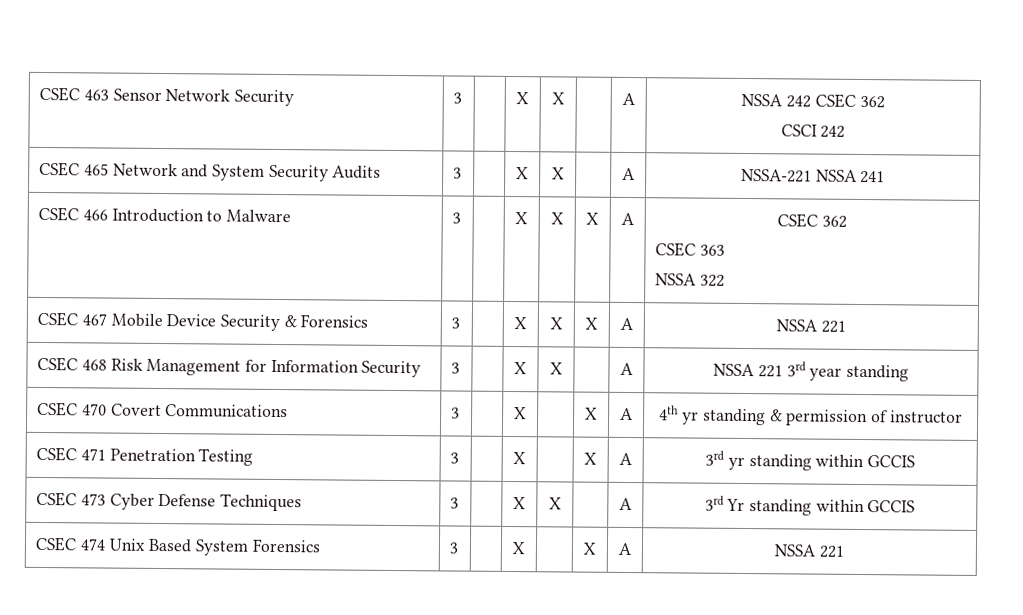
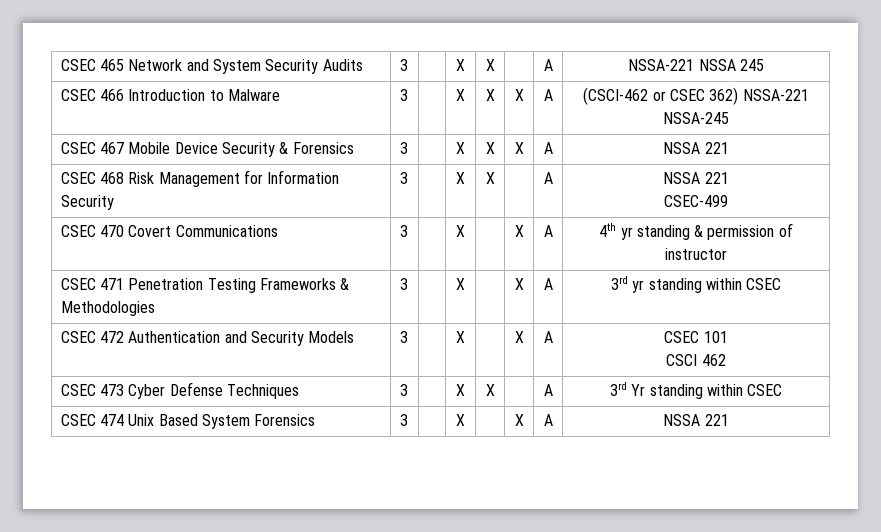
[39,86,294,107] [453,92,463,104] [516,92,529,105] [551,92,565,105] [622,92,636,106] [741,93,885,109] [780,124,846,138] [39,161,81,177] CSEC 463 Sensor Network Security | 3 | | X | X | | A | NSSA 242 CSEC 362 // CSCI 242 // CSEC -> [60,59,96,71] CSEC
[860,170,886,184] 241 -> [739,59,764,71] 245
[777,213,847,228] [655,242,725,257] [655,273,725,287] CSEC 362 // CSEC 363 // NSSA 322 -> [583,87,809,105] [663,112,729,124] (CSCI-462 or CSEC 362) NSSA-221 NSSA-245
[786,361,909,382] 3rd year standing -> [664,195,728,207] // CSEC-499
(254, 457) none -> [259,278,350,290] [60,301,155,316] Frameworks & Methodologies
[866,455,915,468] GCCIS -> [746,278,782,290] [60,331,355,346] [399,331,408,343] [456,331,465,343] [514,331,524,343] [543,331,553,343] [664,331,728,343] [666,354,726,366] CSEC // CSEC 472 Authentication and Security Models | 3 | | X | | X | A | CSEC 101 // CSCI 462
[867,500,916,513] GCCIS -> [747,384,783,396] CSEC

